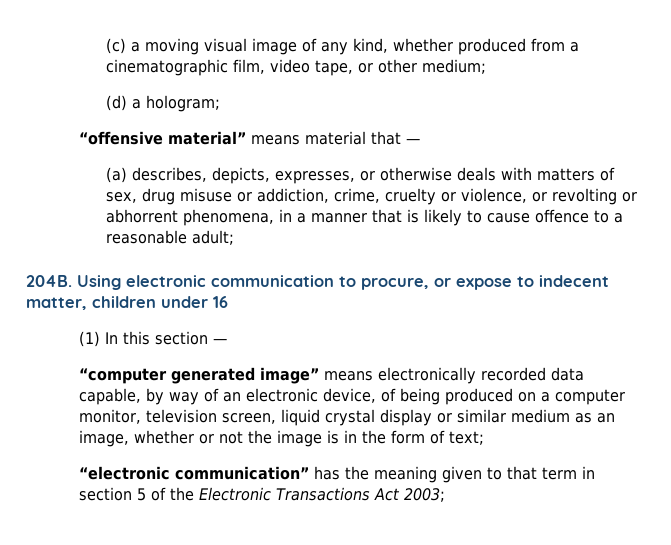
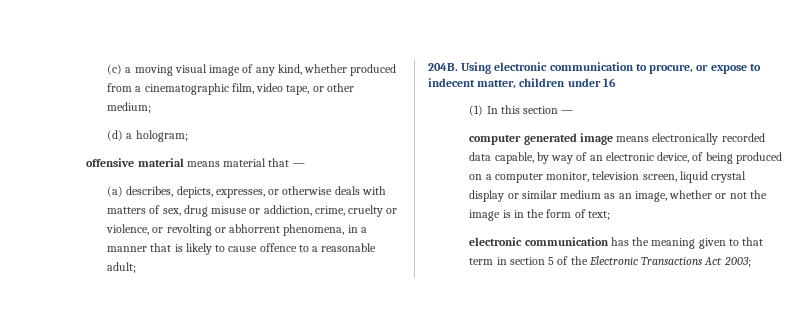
[79,131,247,145] “offensive material” -> [86,158,184,167] offensive material
[79,367,320,384] “computer generated image” -> [469,133,613,145] computer generated image
[79,466,310,480] “electronic communication” -> [469,237,609,246] electronic communication

